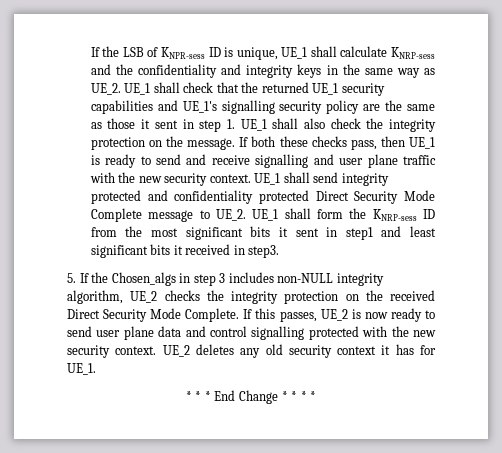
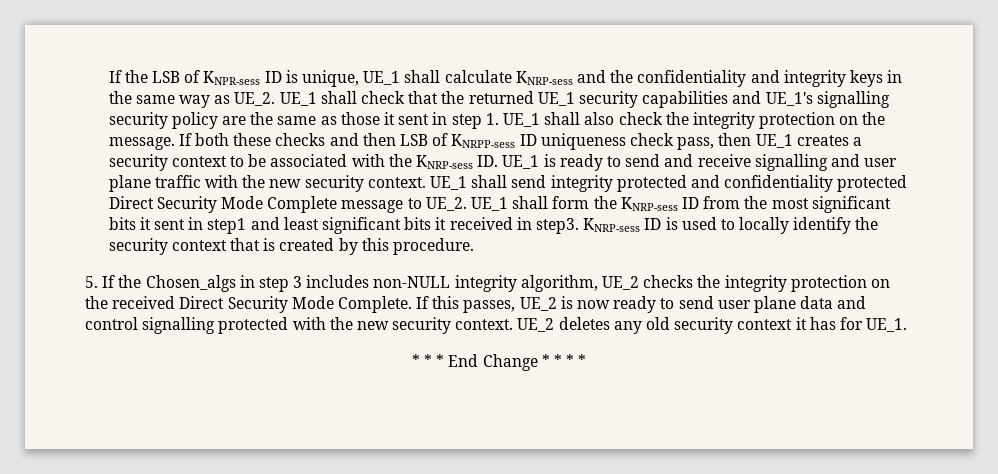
[350,136,405,150] pass, then -> [329,133,862,150] [108,154,499,171] and then LSB of KNRPP-sess ID uniqueness check pass, then UE_1 creates a security context to be associated with the KNRP-sess ID.
(280, 251) none -> [583,217,879,234] [108,238,475,255] KNRP-sess ID is used to locally identify the security context that is created by this procedure.

